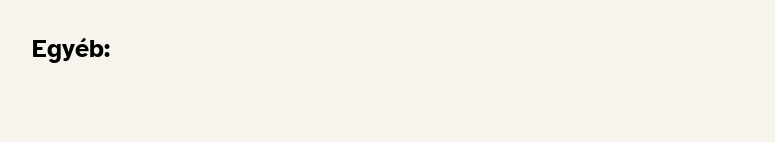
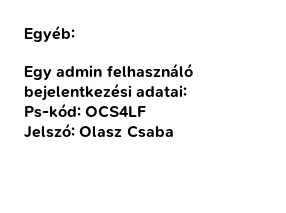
(110, 50) none -> [24,63,193,80] [24,83,188,101] [24,103,147,118] [24,123,174,138] // Egy admin felhasználó bejelentkezési adatai: // Ps-kód: OCS4LF // Jelszó: Olasz Csaba

